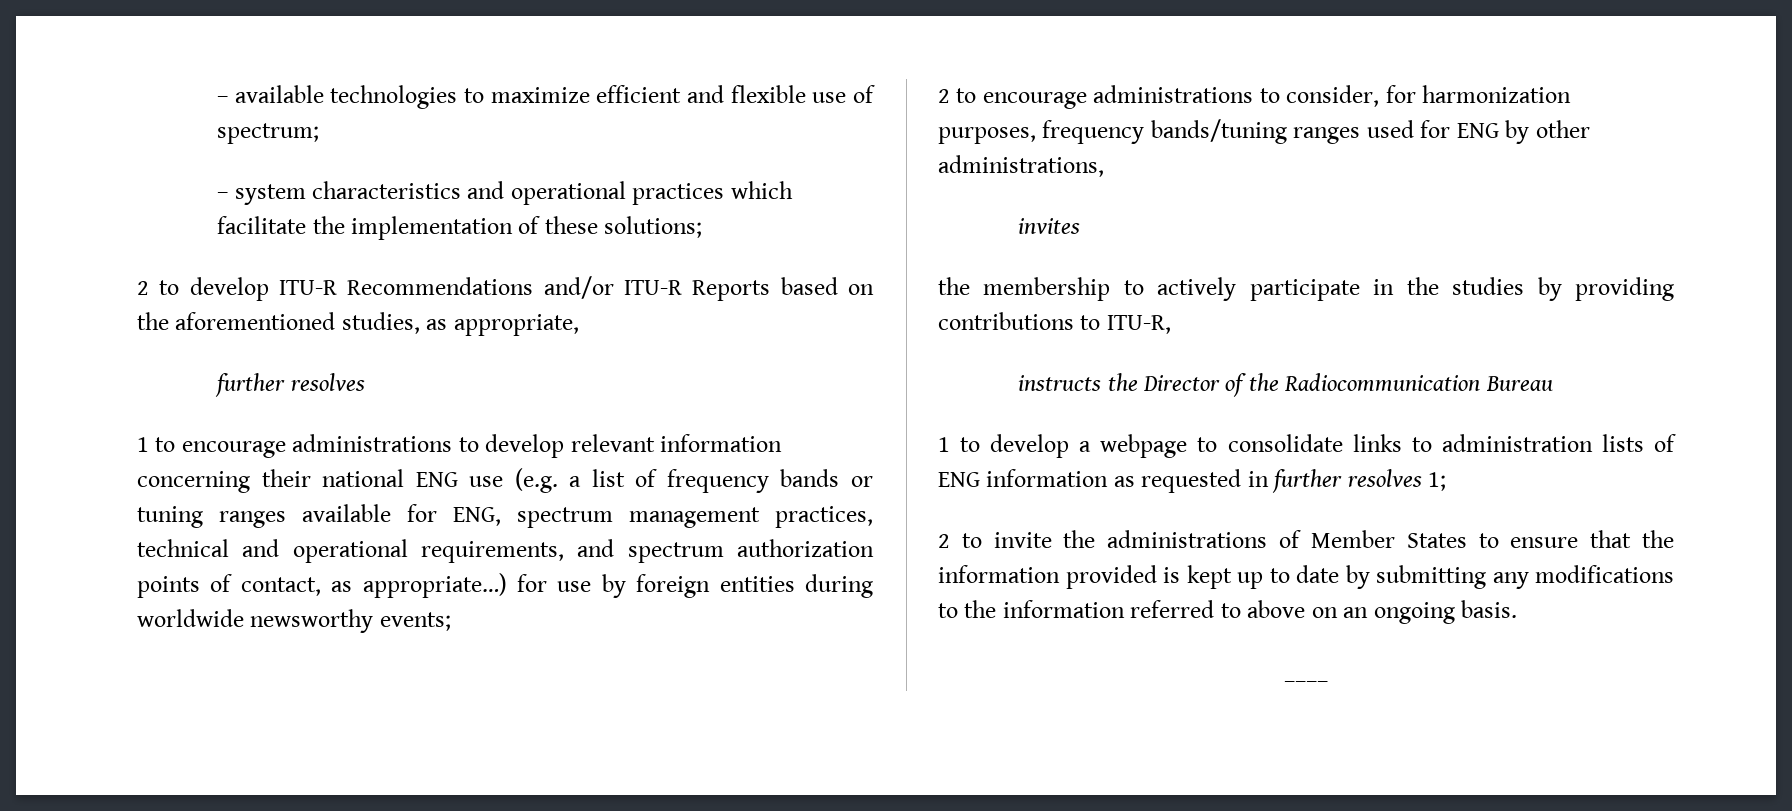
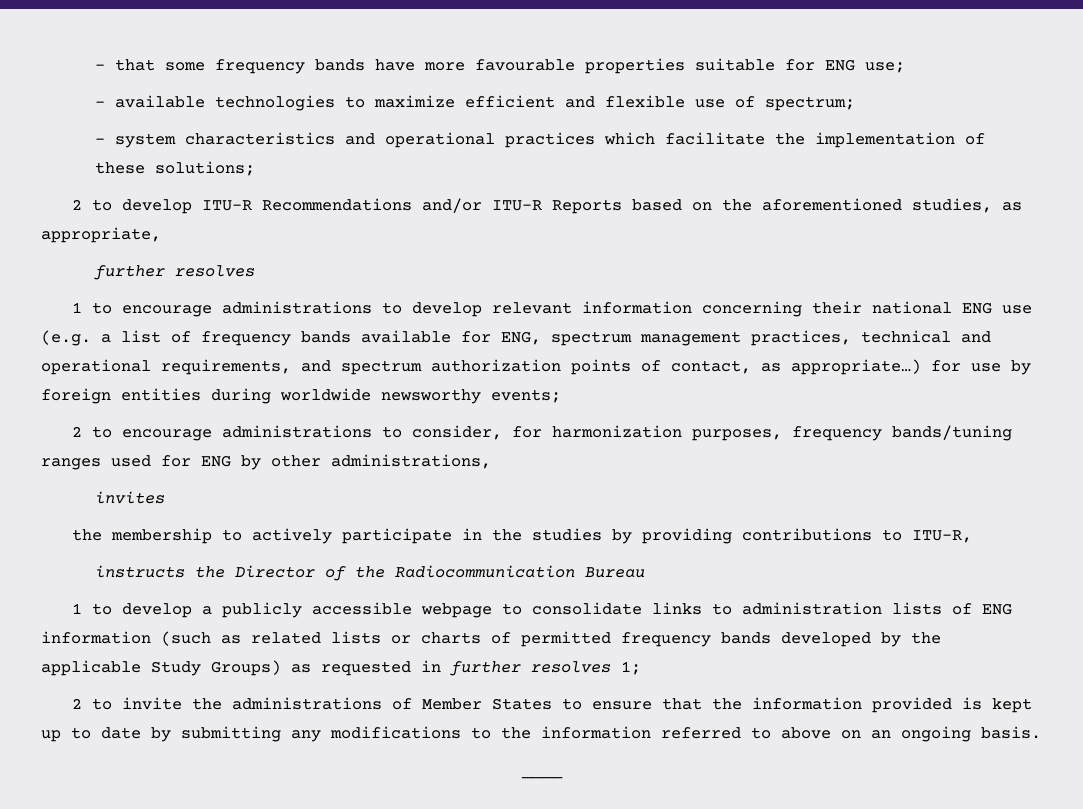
[217,96,229,103] – -> [95,58,906,74] [95,101,106,107] – that some frequency bands have more favourable properties suitable for ENG use; // –
[851,476,873,487] [137,506,286,528] or tuning ranges -> (351, 337) none
(1092, 446) none -> [221,602,412,618] publicly accessible
(1109, 478) none -> [161,631,941,647] [41,660,281,676] (such as related lists or charts of permitted frequency bands developed by the applicable Study Groups)

